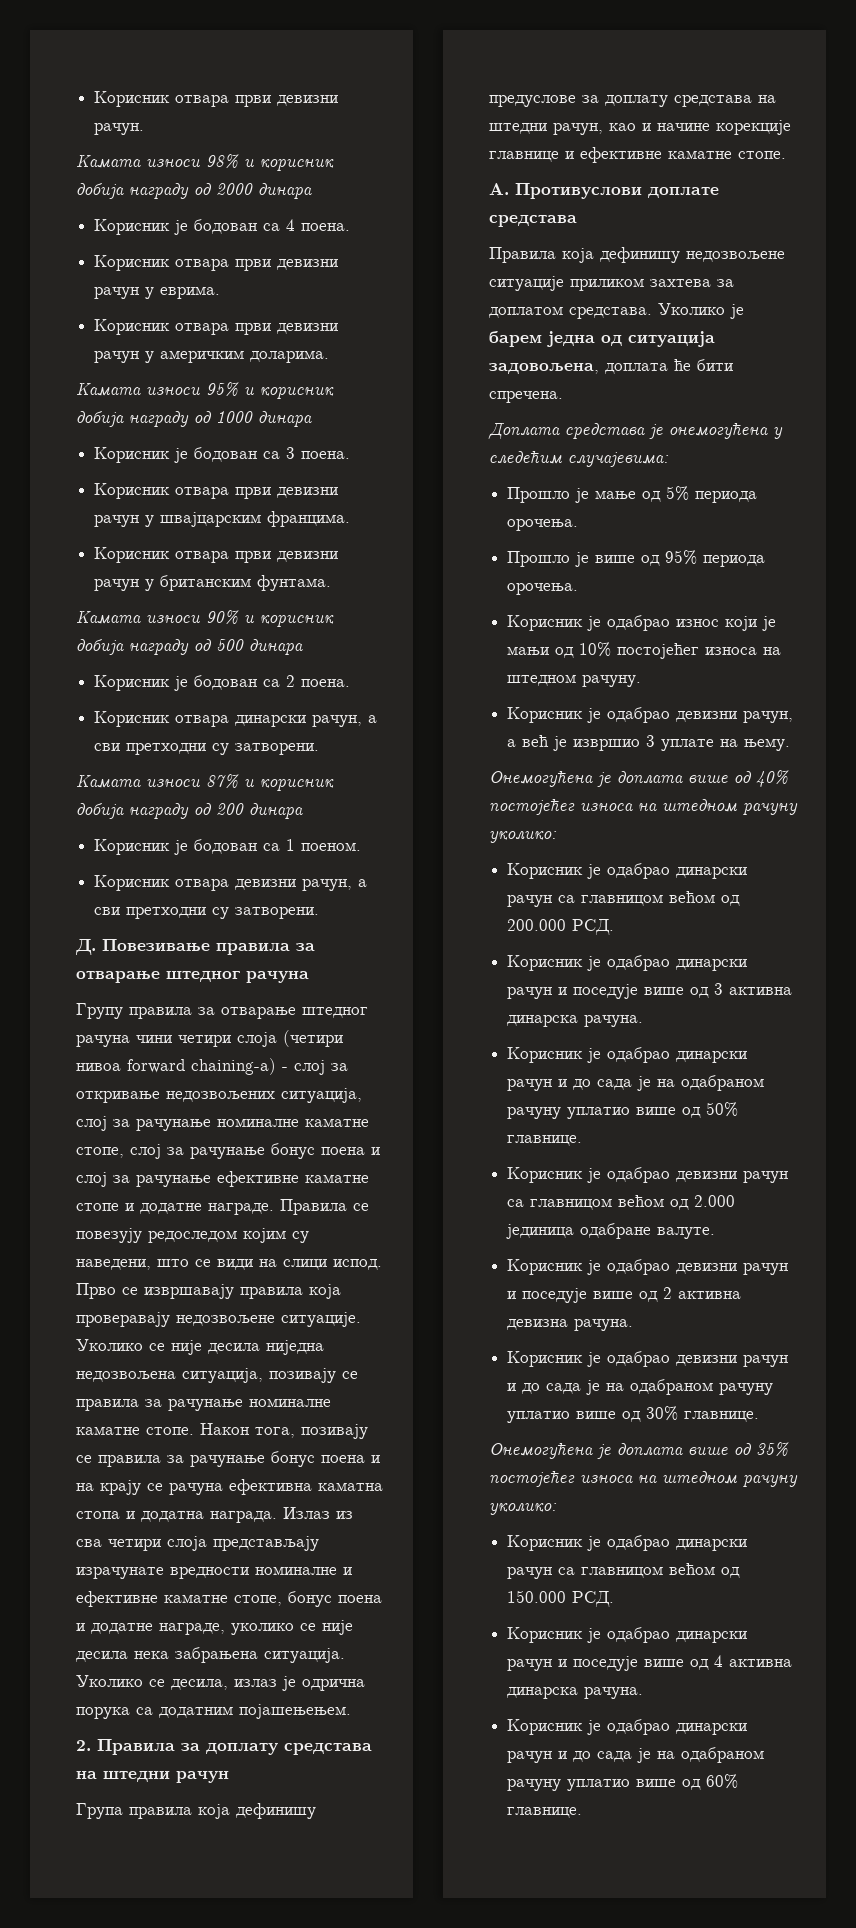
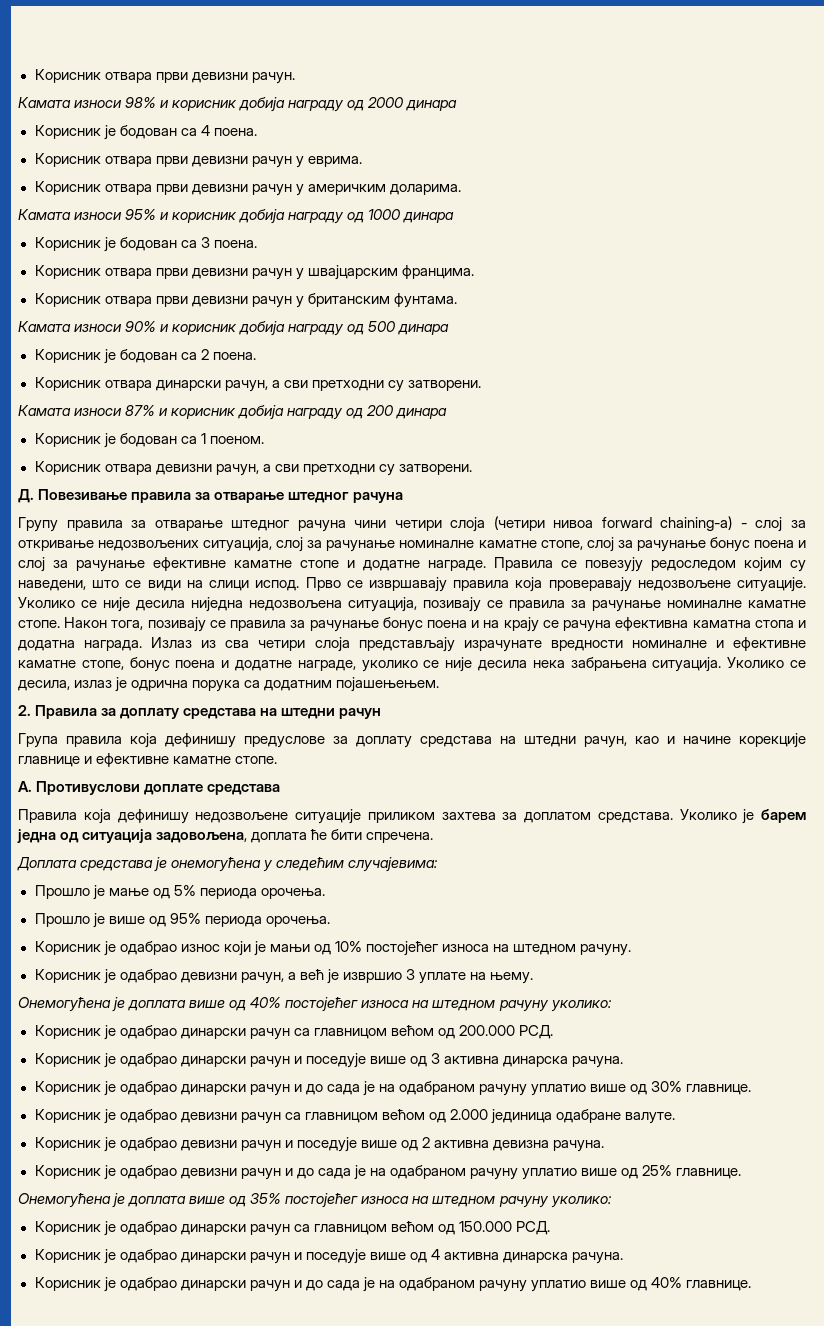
[706,1102,739,1117] 50% -> [651,1081,683,1092] 30%
[646,1406,679,1421] 30% -> [642,1165,673,1176] 25%
[706,1774,739,1789] 60% -> [651,1277,683,1288] 40%

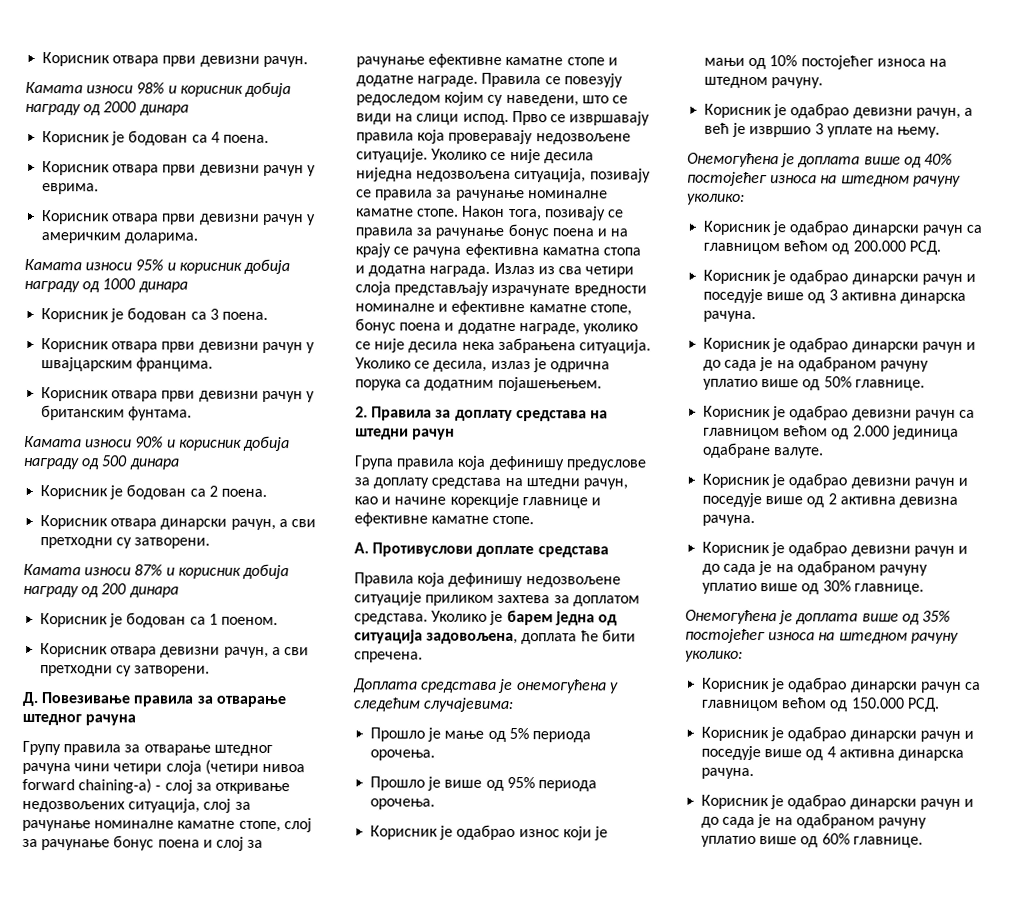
[651,1081,683,1092] 30% -> [823,376,852,388] 50%
[642,1165,673,1176] 25% -> [822,580,851,592] 30%
[651,1277,683,1288] 40% -> [821,833,850,845] 60%

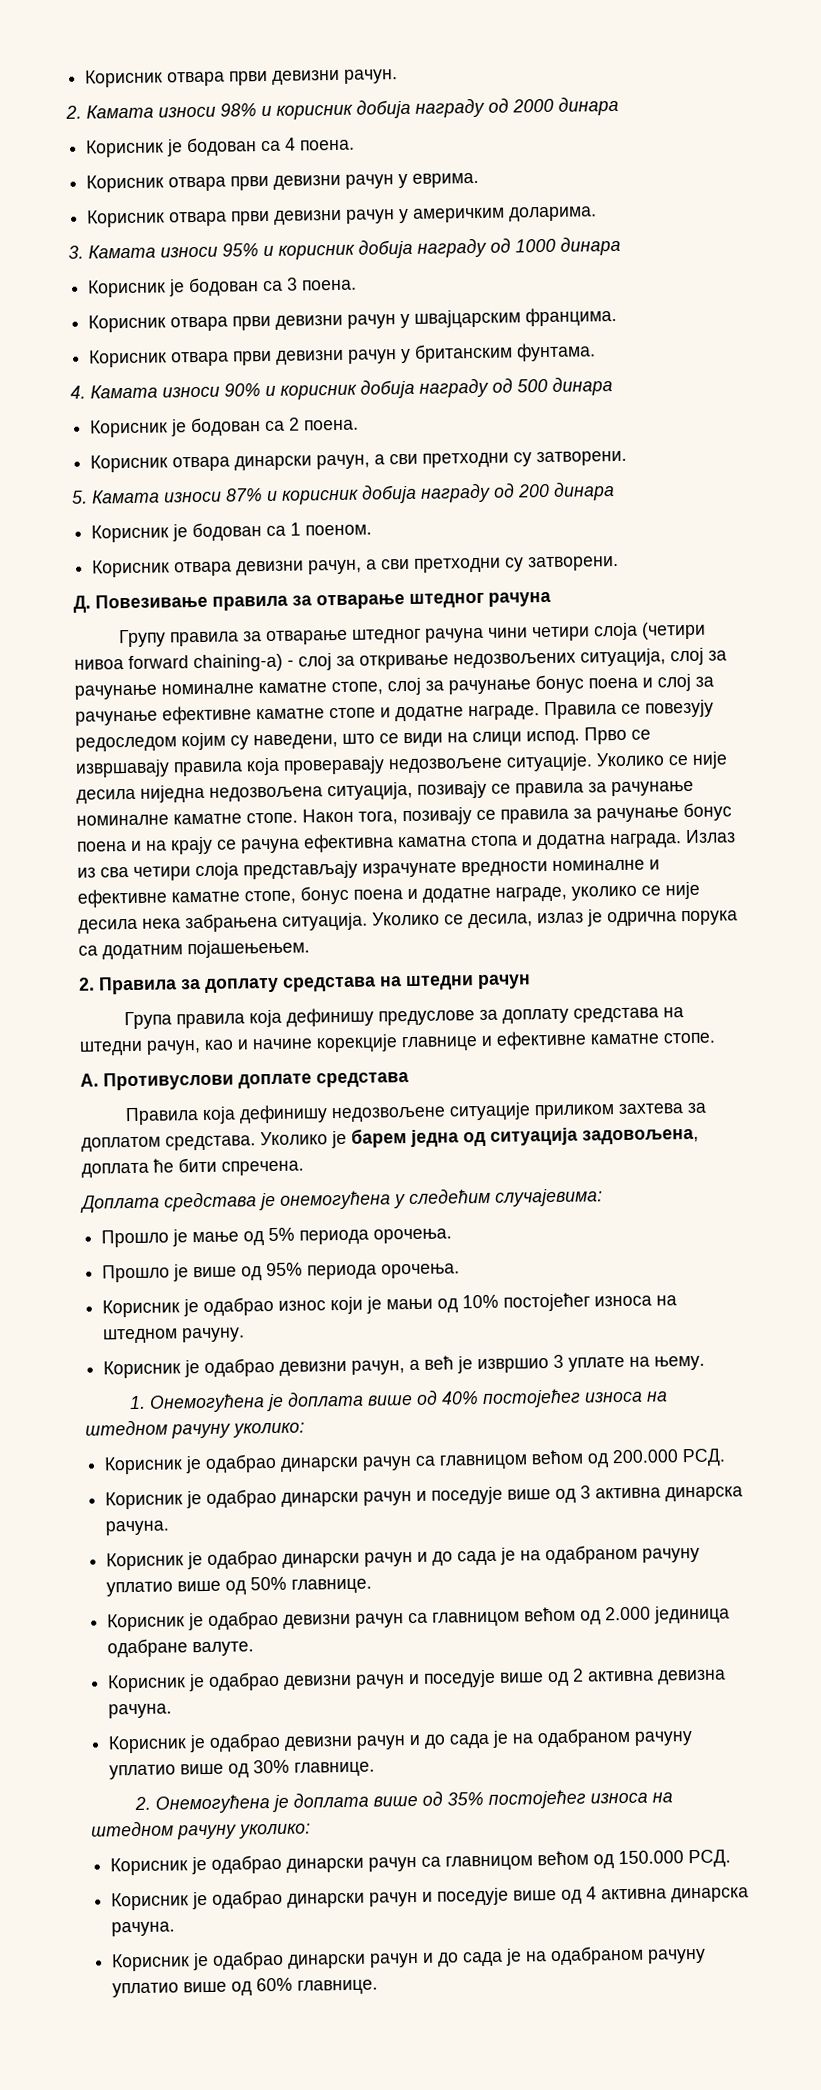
(308, 61) none -> [65,105,82,119] 2.
(199, 238) none -> [68,245,84,259] 3.
(193, 413) none -> [70,385,86,399] 4.
(211, 543) none -> [72,490,88,504] 5.
(941, 132) none -> [129,1395,147,1410] 1.
(924, 589) none -> [134,1796,152,1811] 2.

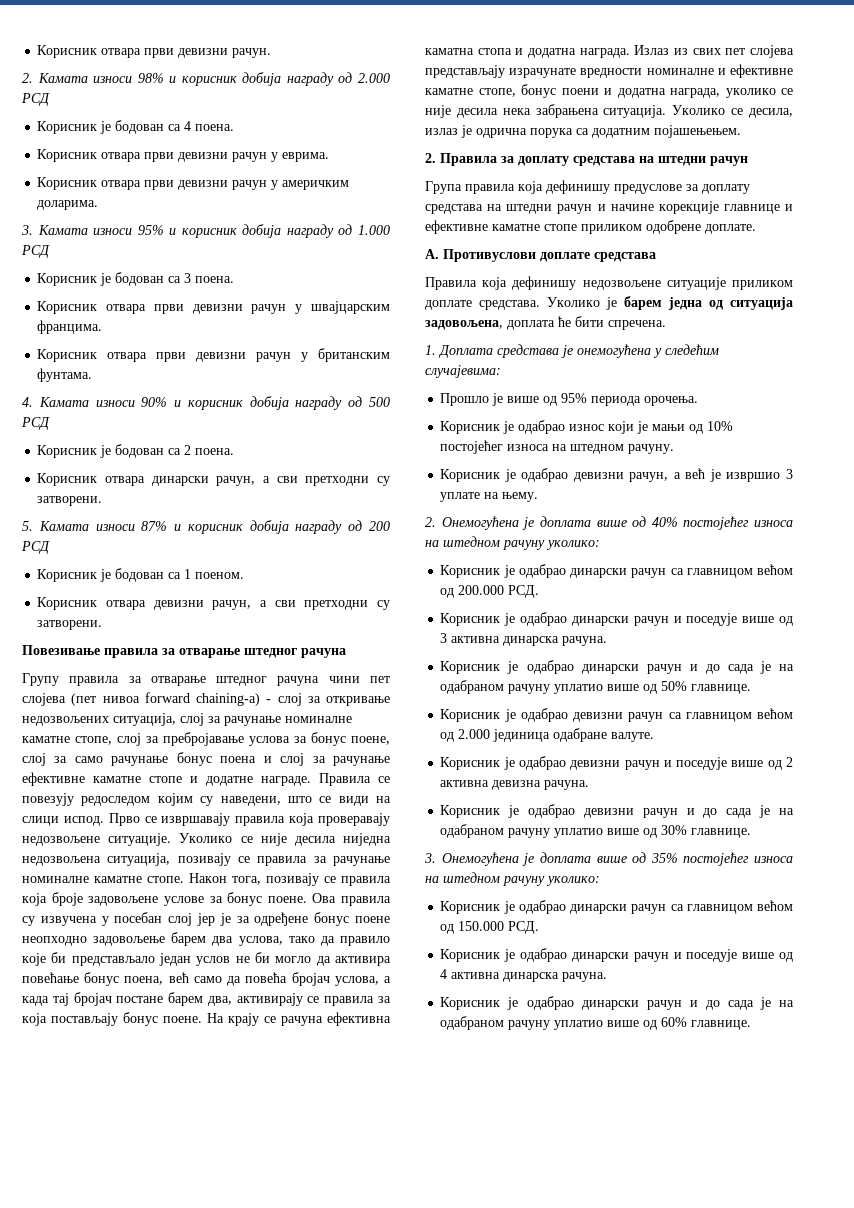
[512,96,619,116] 2000 динара -> [357,73,390,83] [21,93,50,106] 2.000 РСД
[515,236,621,256] 1000 динара -> [357,225,390,235] [21,245,50,258] 1.000 РСД
[552,377,613,396] динара -> [21,417,50,430] РСД
[553,482,615,501] динара -> [21,541,50,554] РСД
[73,595,91,613] Д. -> (103, 625) none
[532,621,707,642] четири слоја (четири -> [369,676,390,683] [22,693,97,706] пет слојева (пет
(444, 685) none -> [163,732,390,746] [22,753,103,766] пребројавање услова за бонус поене, слој за само
[573,802,732,823] [77,840,167,852] за рачунање бонус поена и на -> [22,892,391,906] [22,912,391,926] [22,932,391,946] [22,952,391,966] [22,972,392,986] [22,992,391,1006] [22,1012,224,1026] која броје задовољене услове за бонус поене. Ова правила су извучена у посебан слој јер је за одређене бонус поене неопходно задовољење барем два услова, тако да правило које би представљало један услов не би могло да активира повећање бонус поена, већ само да повећа бројач услова, а када тај бројач постане барем два, активирају се правила за која постављају бонус поене. На
[100,862,239,881] сва четири слоја -> [692,45,794,58] свих пет слојева
[353,886,567,903] поена и додатне награде, -> [561,88,720,98] поени и додатна награда,
[146,1039,234,1055] рачун, као -> [557,204,593,214] рачун
[663,1032,715,1044] стопе. -> [544,220,756,234] стопе приликом одобрене доплате.
[618,1102,708,1115] [81,1136,161,1152] захтева за доплатом -> [425,300,472,310] доплате
(304, 1168) none -> [425,345,436,355] 1.
[101,1227,453,1248] // Прошло је мање од 5% периода орочења. -> (501, 371) none
[129,1395,147,1410] 1. -> [425,517,436,527] 2.
[134,1796,152,1811] 2. -> [424,853,436,863] 3.

